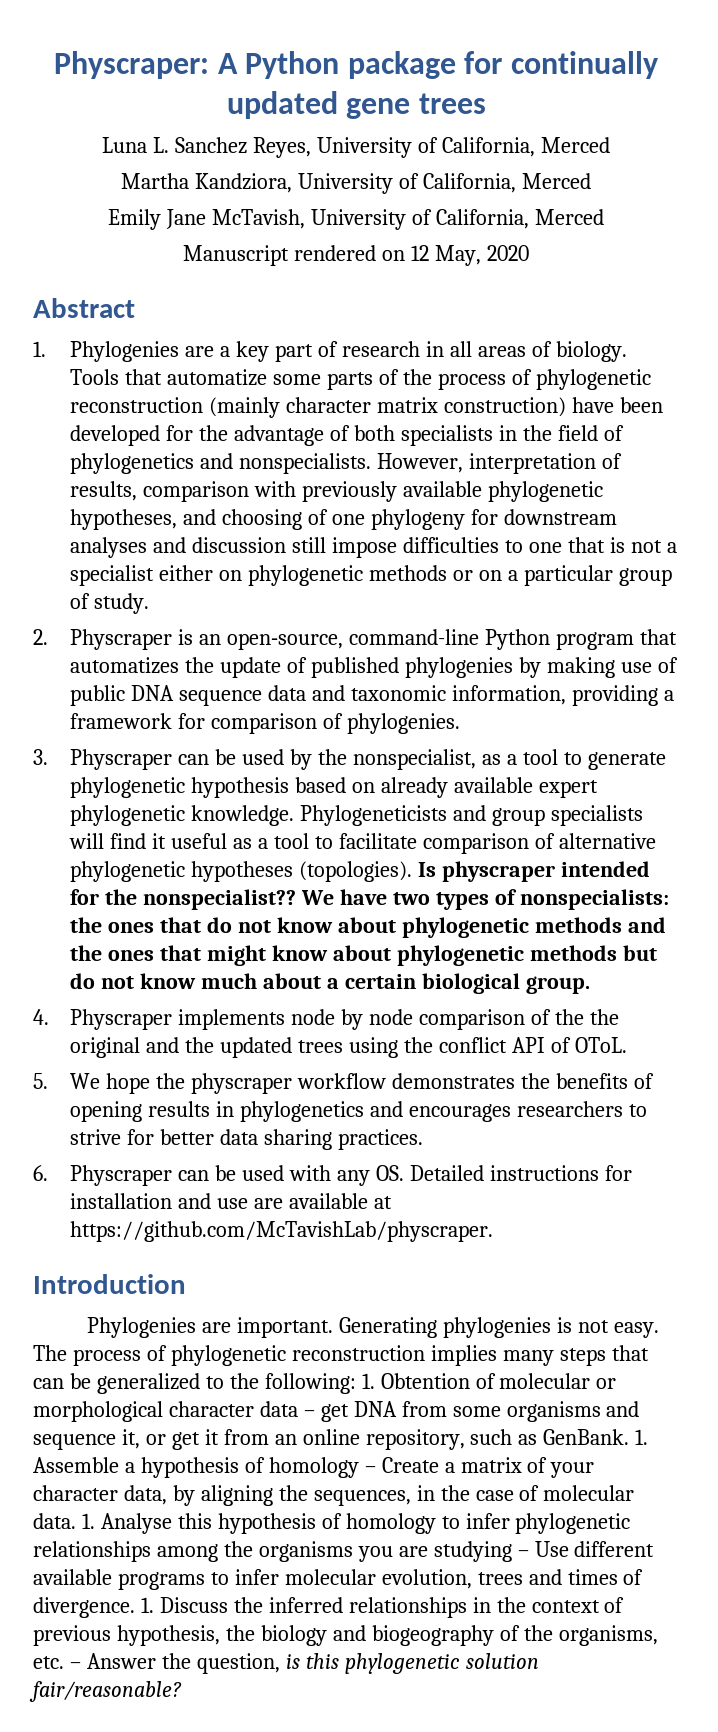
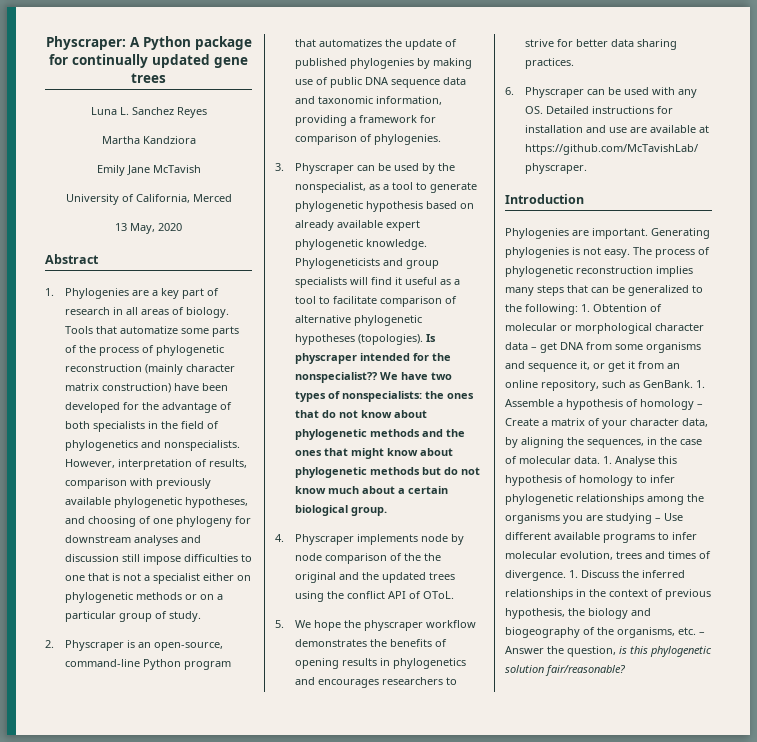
[253,137,610,158] [121,173,591,194] [108,209,604,230] [183,245,429,266] Reyes, University of California, Merced // Martha Kandziora, University of California, Merced // Emily Jane McTavish, University of California, Merced // Manuscript rendered on 12 -> [176,107,207,118] [101,136,196,144] [96,165,201,176] [65,194,232,205] [115,223,127,231] Reyes // Martha Kandziora // Emily Jane McTavish // University of California, Merced // 13

